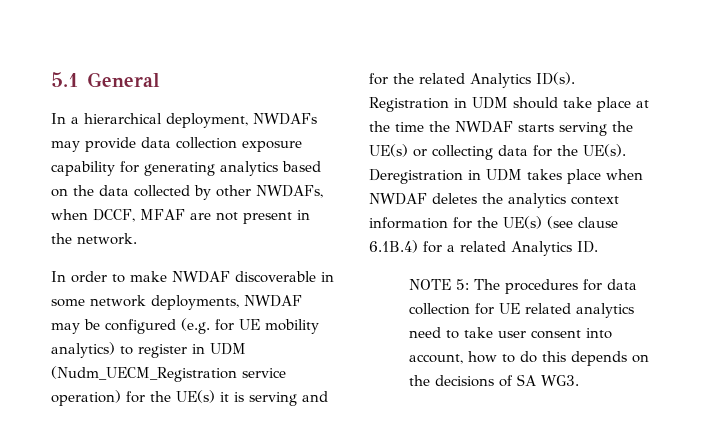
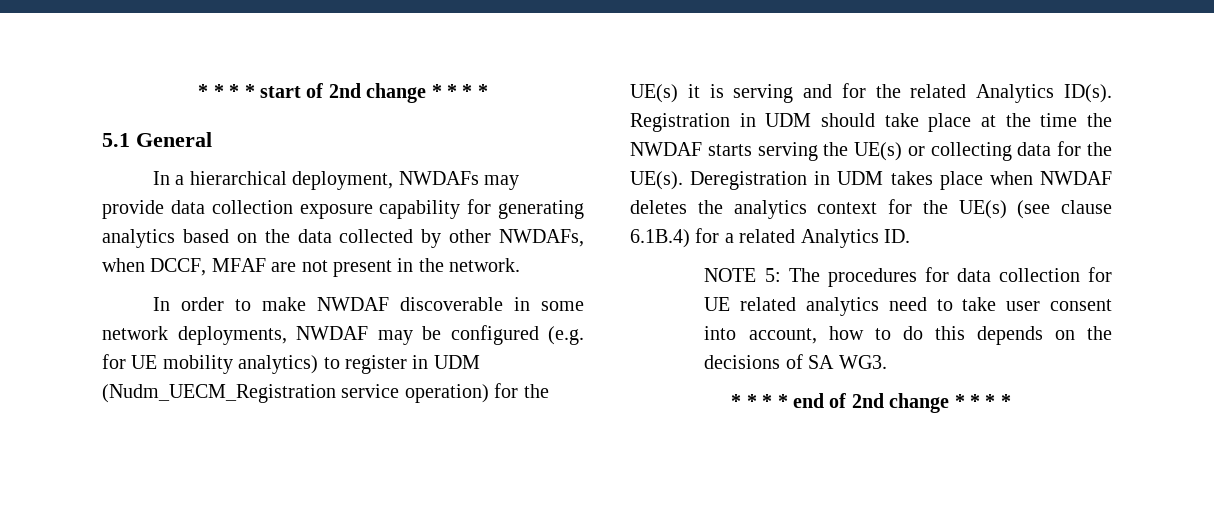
(51, 79) none -> [198,83,488,103] * * * * start of 2nd change * * * * //
[369,217,448,229] information -> (878, 208) none
(580, 380) none -> [731,393,1011,413] // * * * * end of 2nd change * * * *

